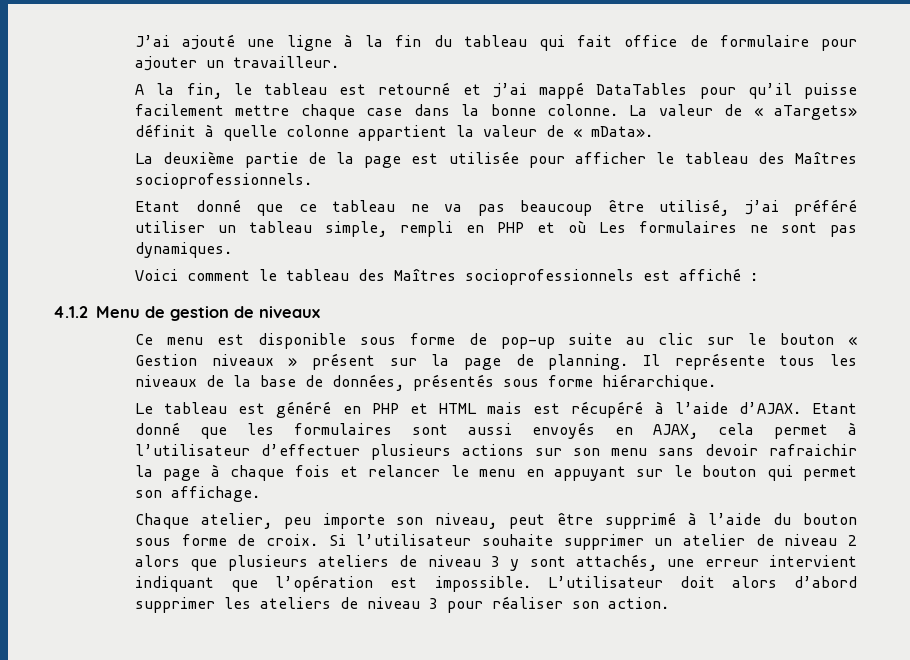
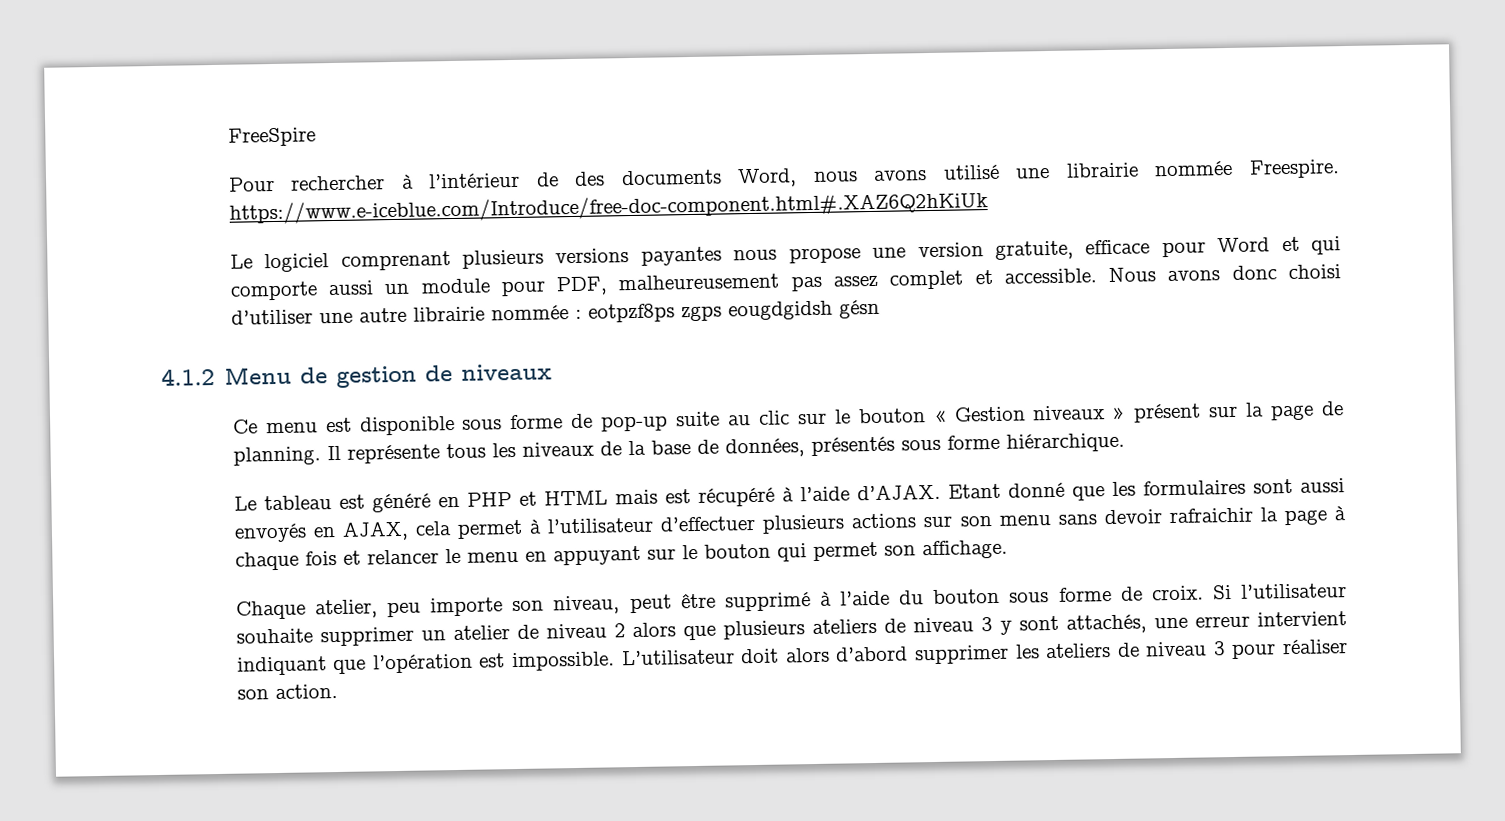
[135,34,858,51] [135,56,340,71] [135,82,857,99] [135,104,858,120] [135,124,654,141] [135,151,857,168] [135,173,313,189] [135,199,857,216] [135,220,858,237] [135,242,233,258] [135,268,759,285] J’ai ajouté une ligne à la fin du tableau qui fait office de formulaire pour ajouter un travailleur. // A la fin, le tableau est retourné et j’ai mappé DataTables pour qu’il puisse facilement mettre chaque case dans la bonne colonne. La valeur de « aTargets» définit à quelle colonne appartient la valeur de « mData». // La deuxième partie de la page est utilisée pour afficher le tableau des Maîtres socioprofessionnels. // Etant donné que ce tableau ne va pas beaucoup être utilisé, j’ai préféré utiliser un tableau simple, rempli en PHP et où Les formulaires ne sont pas dynamiques. // Voici comment le tableau des Maîtres socioprofessionnels est affiché : -> [227,127,316,147] [228,159,1341,192] [228,191,988,225] [229,236,1341,273] [229,264,1342,301] [230,299,880,325] FreeSpire // Pour rechercher à l’intérieur de des documents Word, nous avons utilisé une librairie nommée Freespire. https://www.e-iceblue.com/Introduce/free-doc-component.html#.XAZ6Q2hKiUk // Le logiciel comprenant plusieurs versions payantes nous propose une version gratuite, efficace pour Word et qui comporte aussi un module pour PDF, malheureusement pas assez complet et accessible. Nous avons donc choisi d’utiliser une autre librairie nommée : eotpzf8ps zgps eougdgidsh gésn

